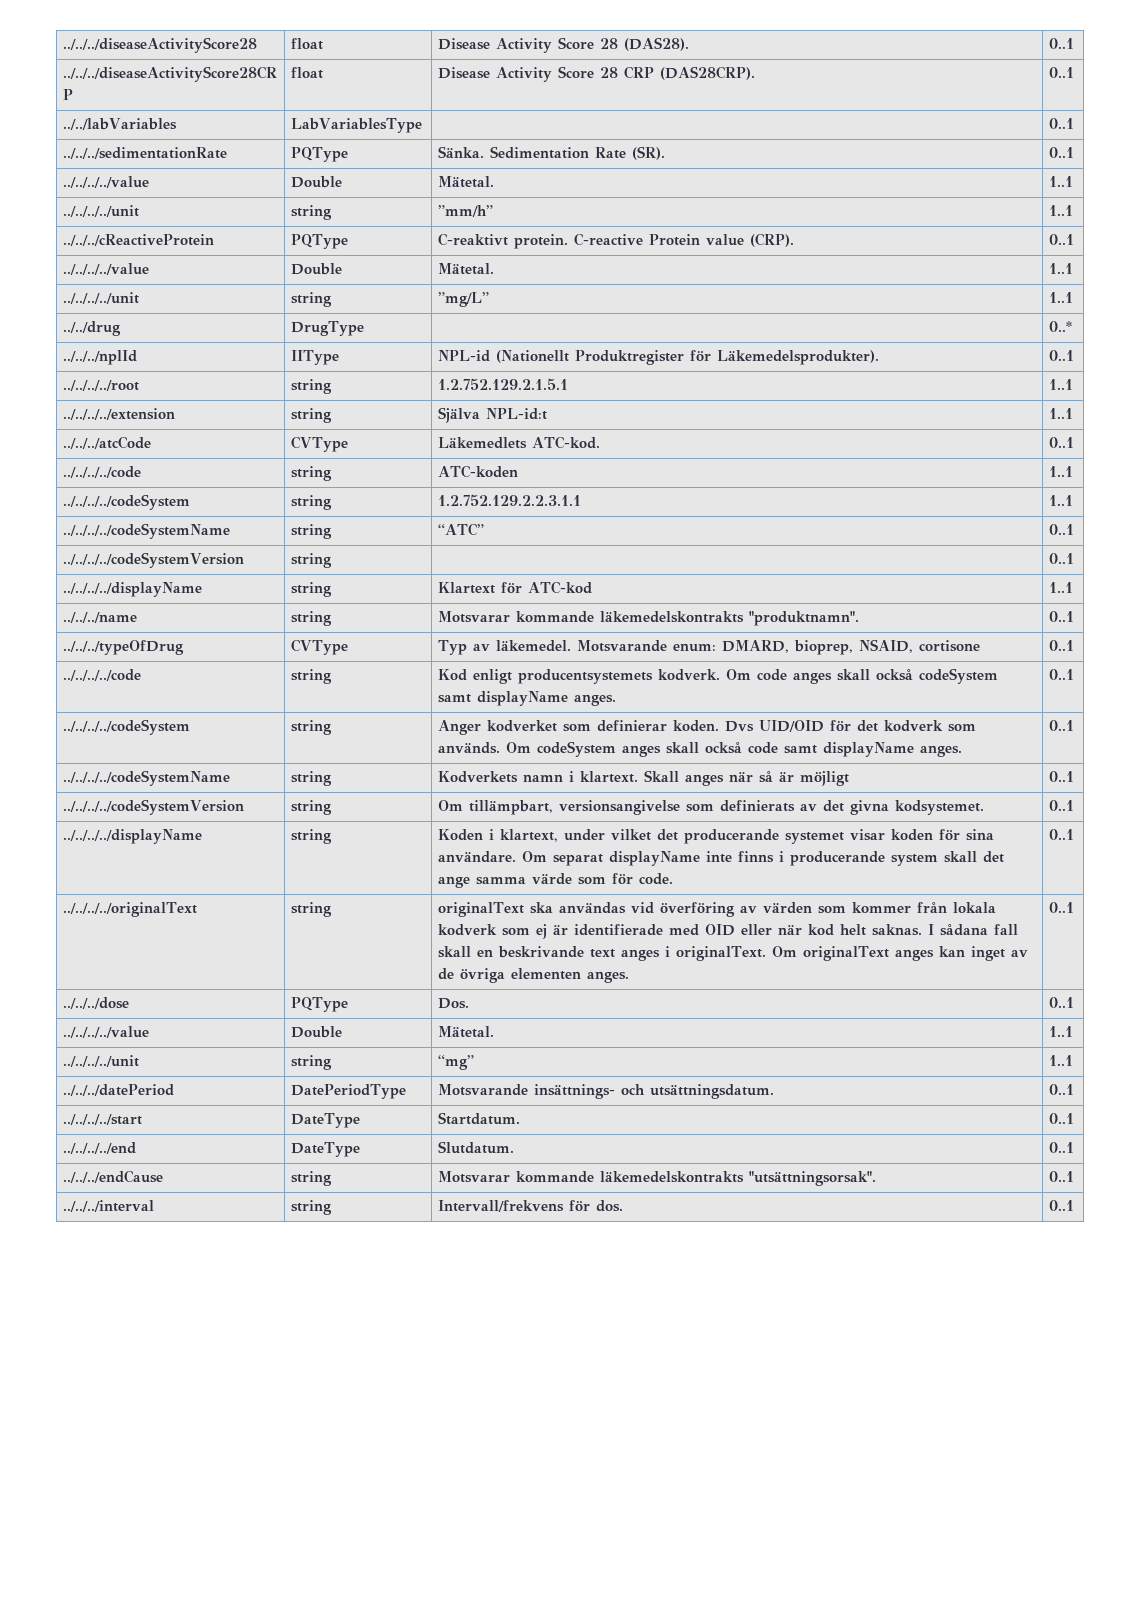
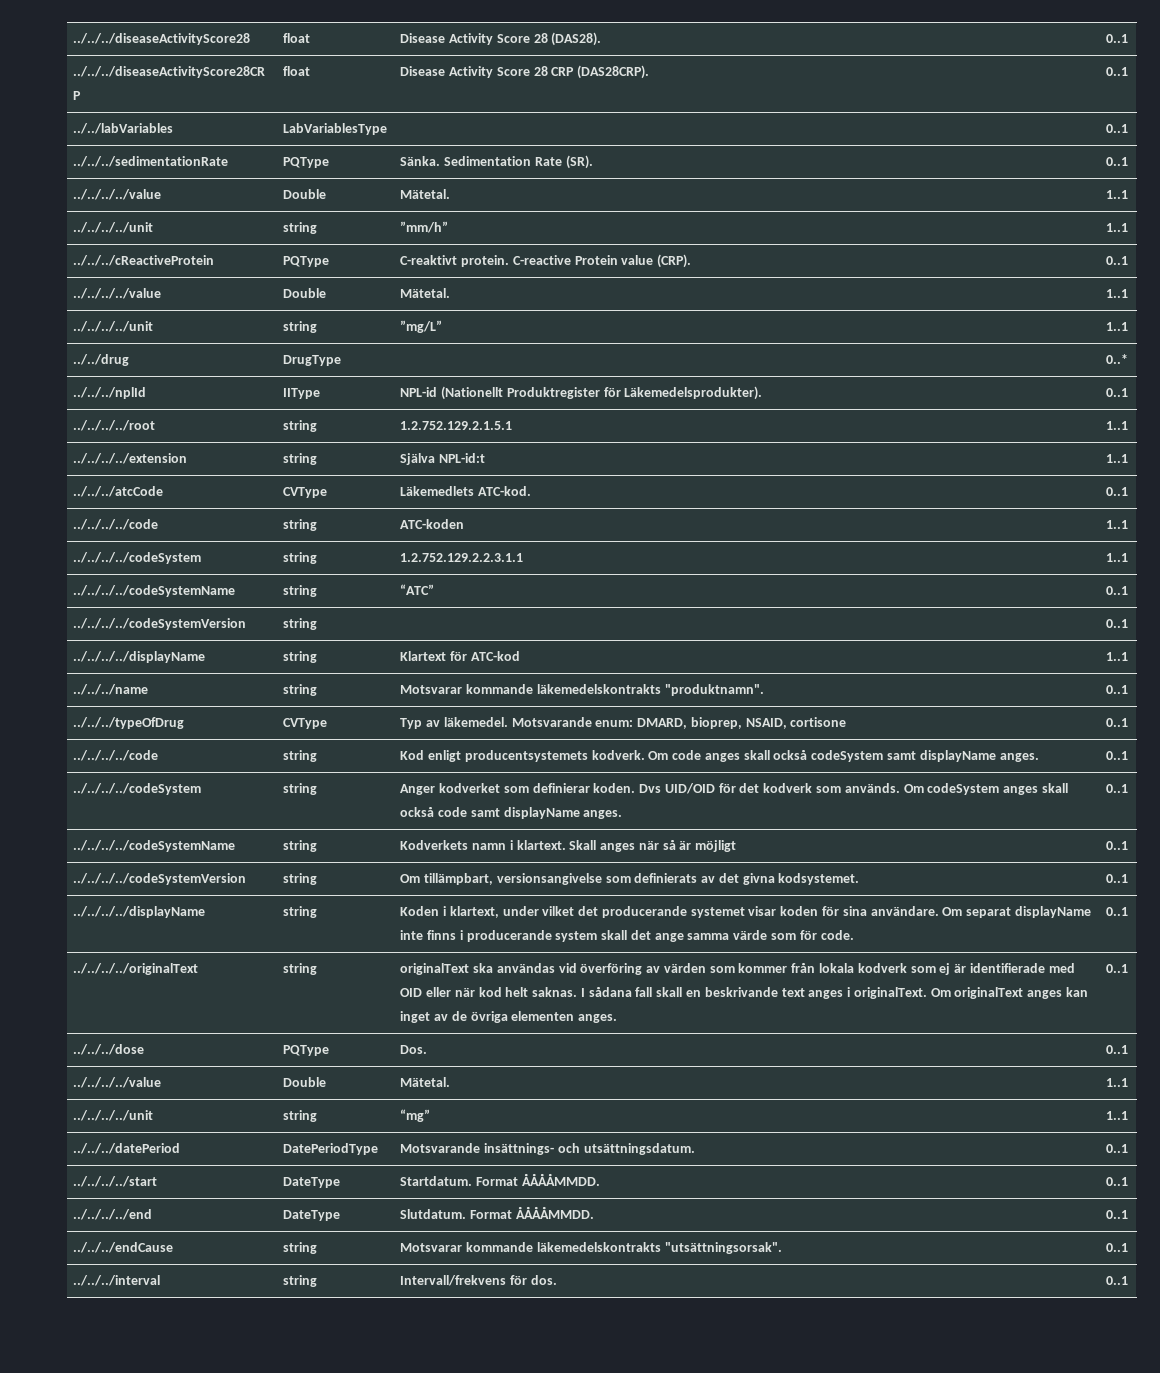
(521, 1118) none -> [475,1173,600,1186] Format ÅÅÅÅMMDD.
(515, 1147) none -> [469,1206,594,1219] Format ÅÅÅÅMMDD.

